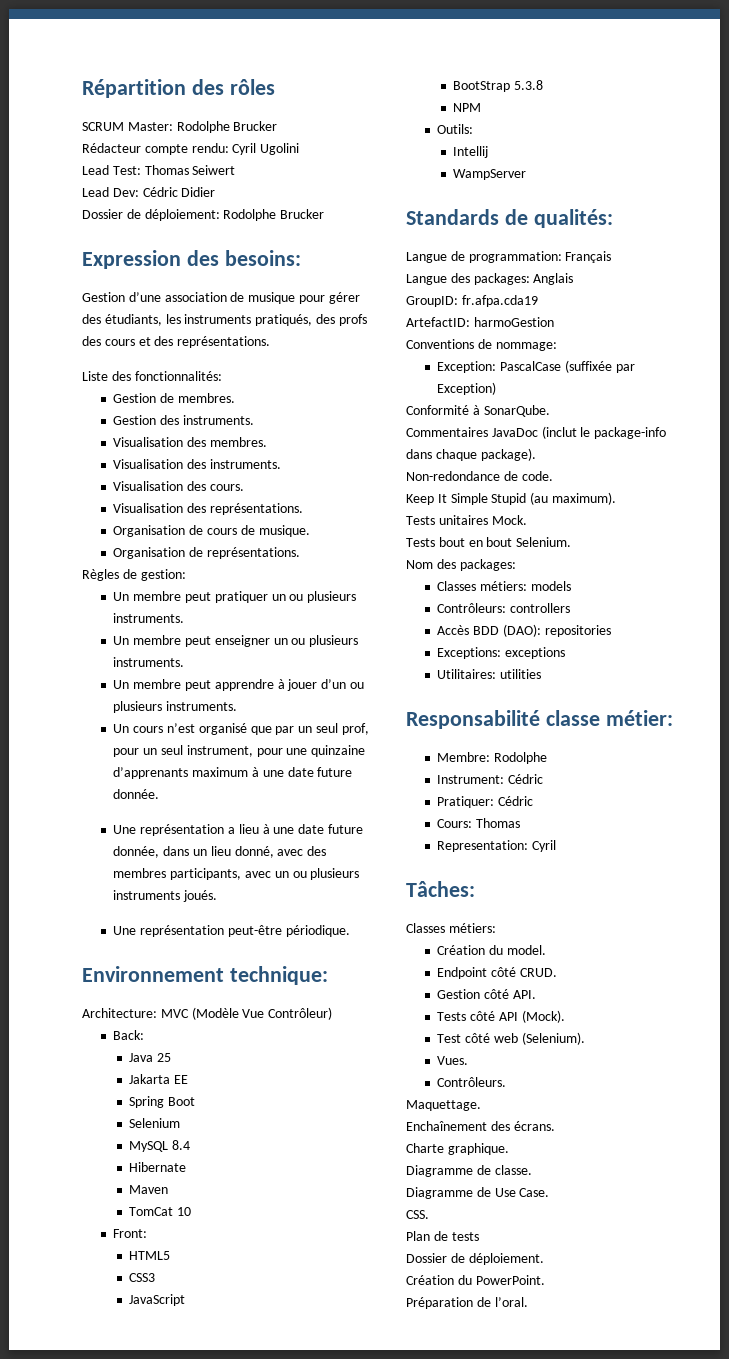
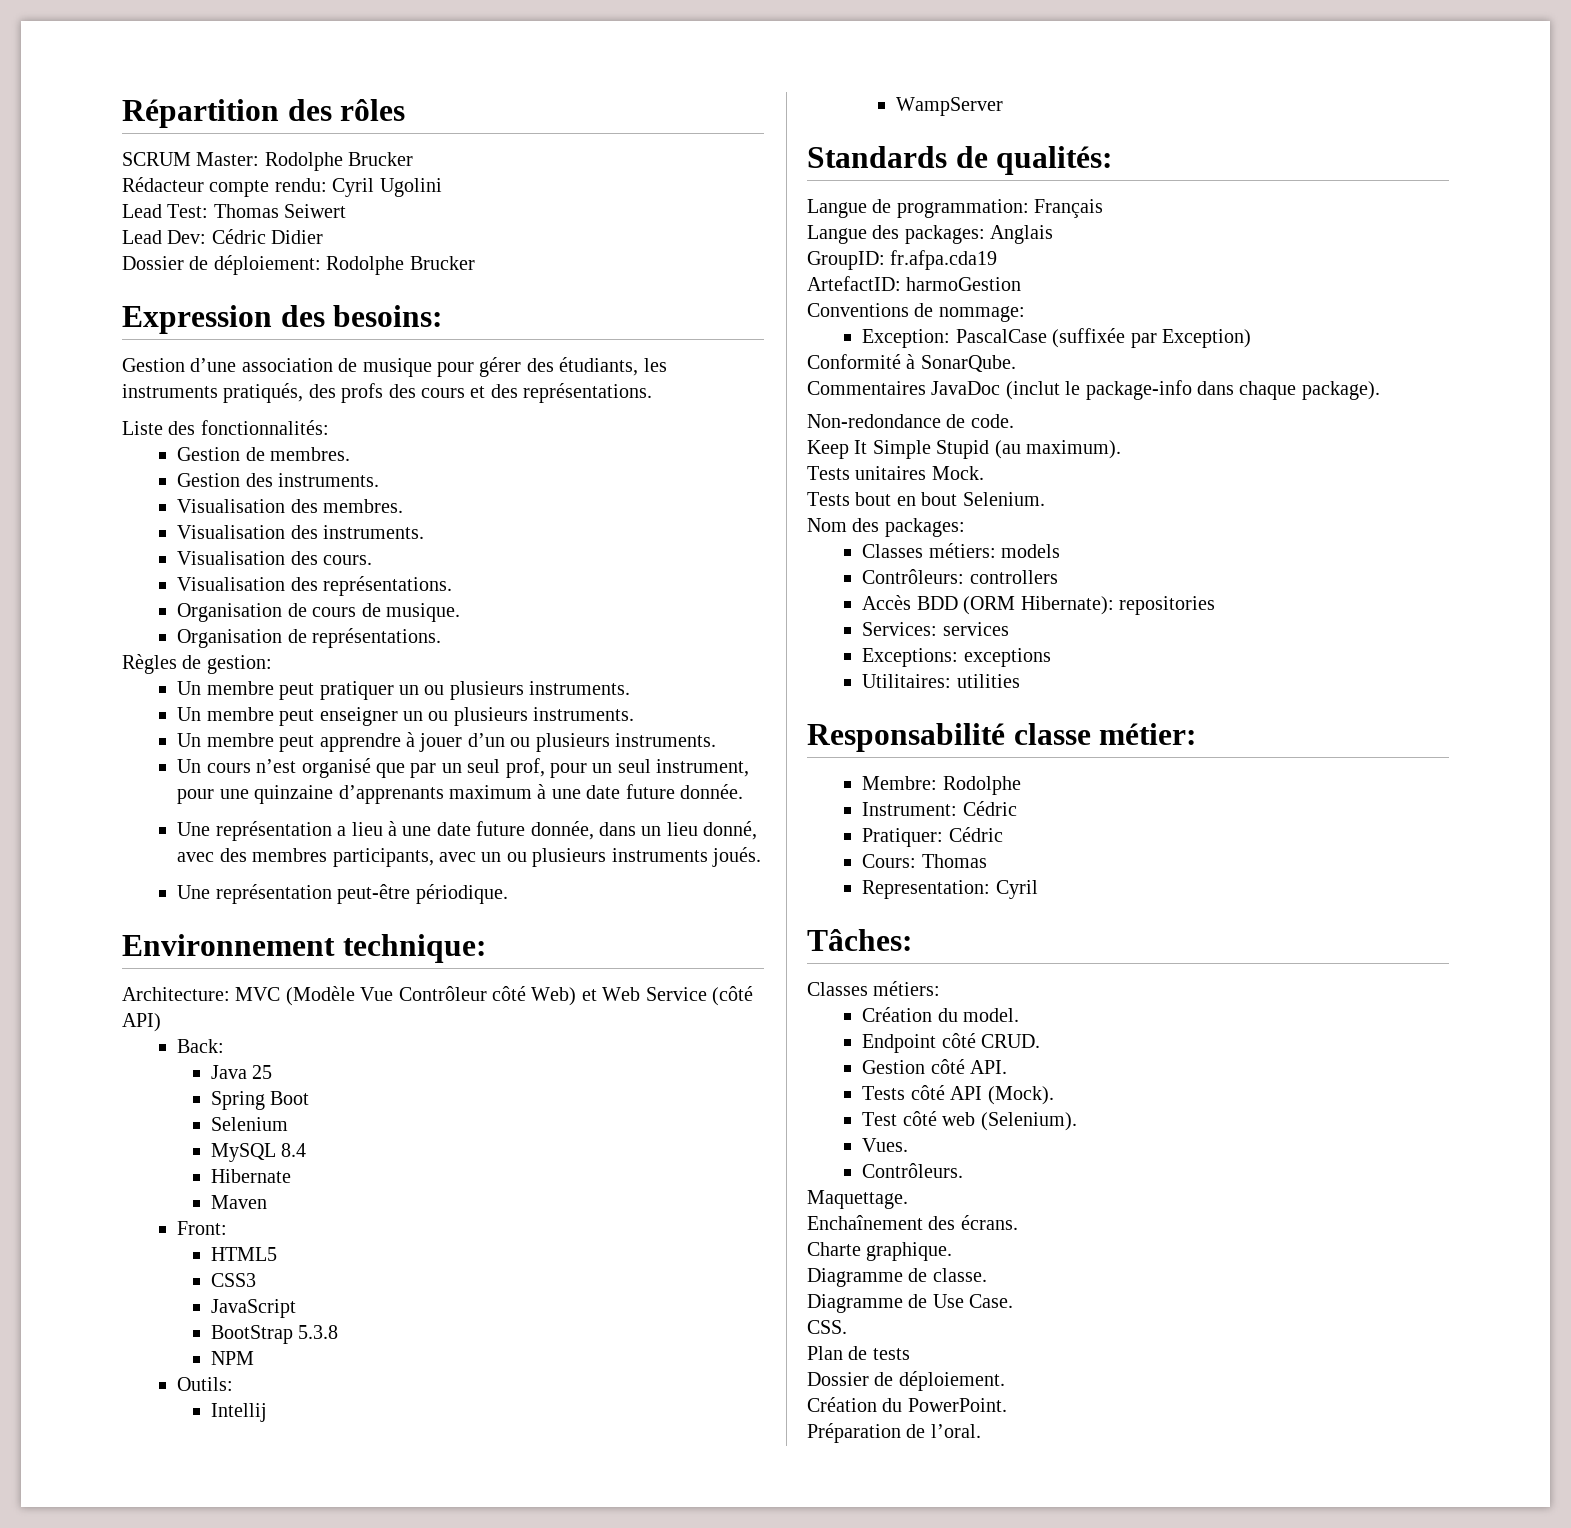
[268,1007,333,1020] Contrôleur) -> [398,986,753,1006] [122,1013,161,1032] Contrôleur côté Web) et Web Service (côté API)
[129,1074,189,1084] // Jakarta EE -> (273, 1072) none
[129,1207,192,1216] // TomCat 10 -> (267, 1202) none
[502,624,541,637] (DAO): -> [963,596,1114,615] (ORM Hibernate):
(611, 631) none -> [862,622,1009,636] // Services: services

